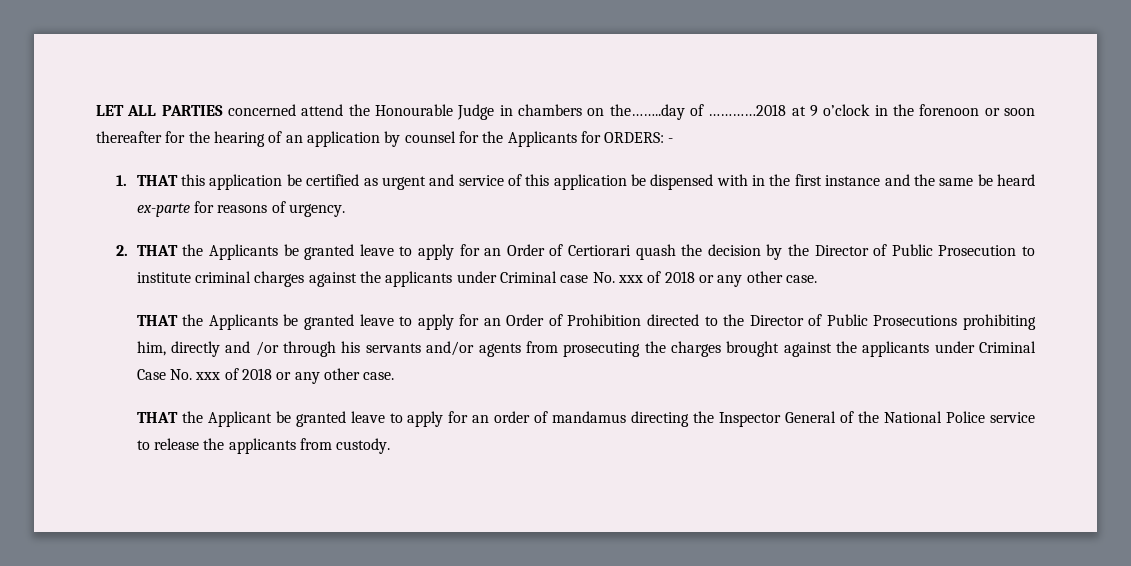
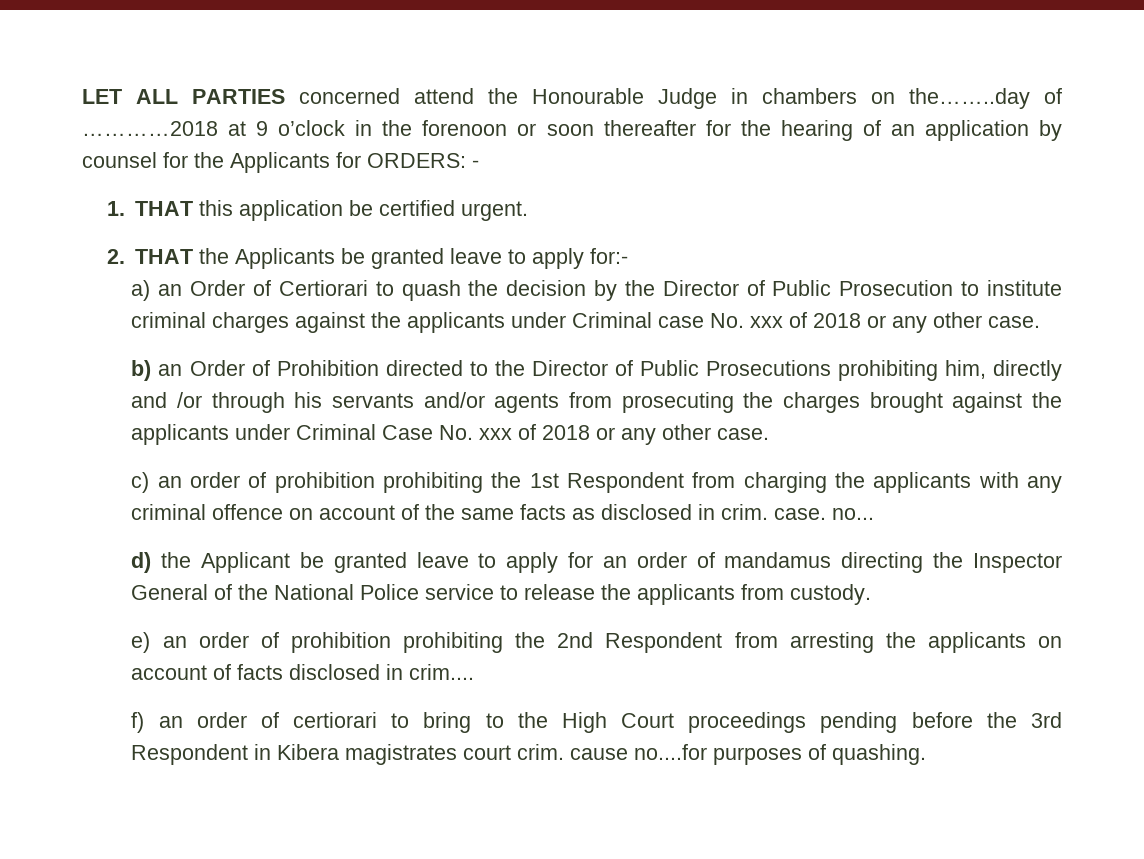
[363,174,1035,190] [136,201,345,217] as urgent and service of this application be dispensed with in the first instance and the same be heard ex-parte for reasons of urgency. -> [461,201,529,221] urgent.
[459,244,480,256] for -> [590,248,629,264] [131,280,151,301] for:- // a)
(631, 250) none -> [375,281,394,296] to
[136,314,480,330] THAT the Applicants be granted leave to apply for -> [131,360,152,381] b)
[136,412,178,423] THAT -> [131,472,1062,493] [131,504,875,520] [131,552,152,573] c) an order of prohibition prohibiting the 1st Respondent from charging the applicants with any criminal offence on account of the same facts as disclosed in crim. case. no... // d)
(391, 446) none -> [131,632,1062,653] [131,664,475,680] [131,712,1062,733] [131,744,927,765] // e) an order of prohibition prohibiting the 2nd Respondent from arresting the applicants on account of facts disclosed in crim.... // f) an order of certiorari to bring to the High Court proceedings pending before the 3rd Respondent in Kibera magistrates court crim. cause no....for purposes of quashing.

